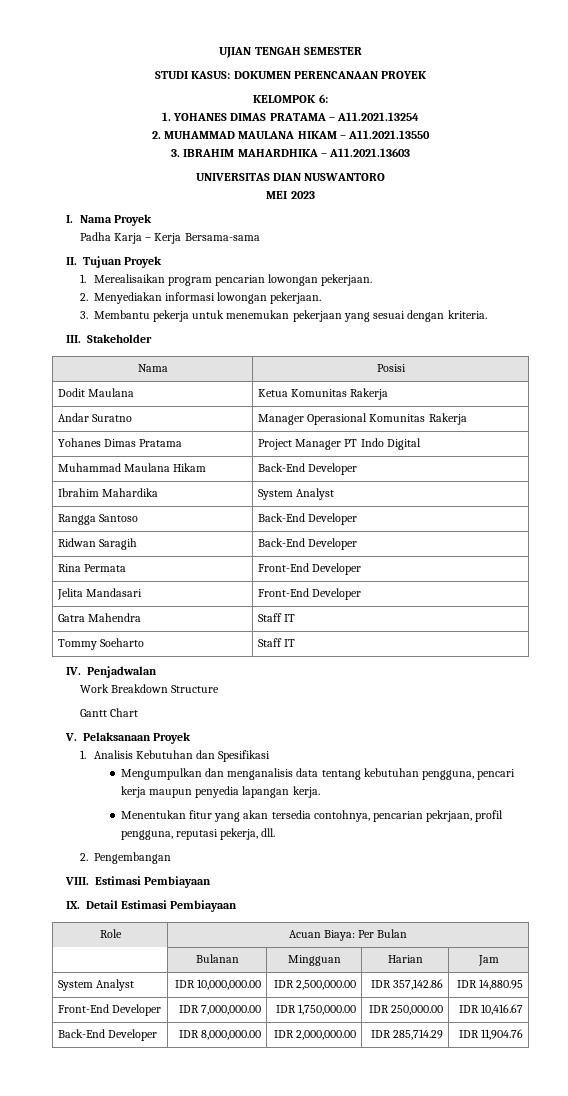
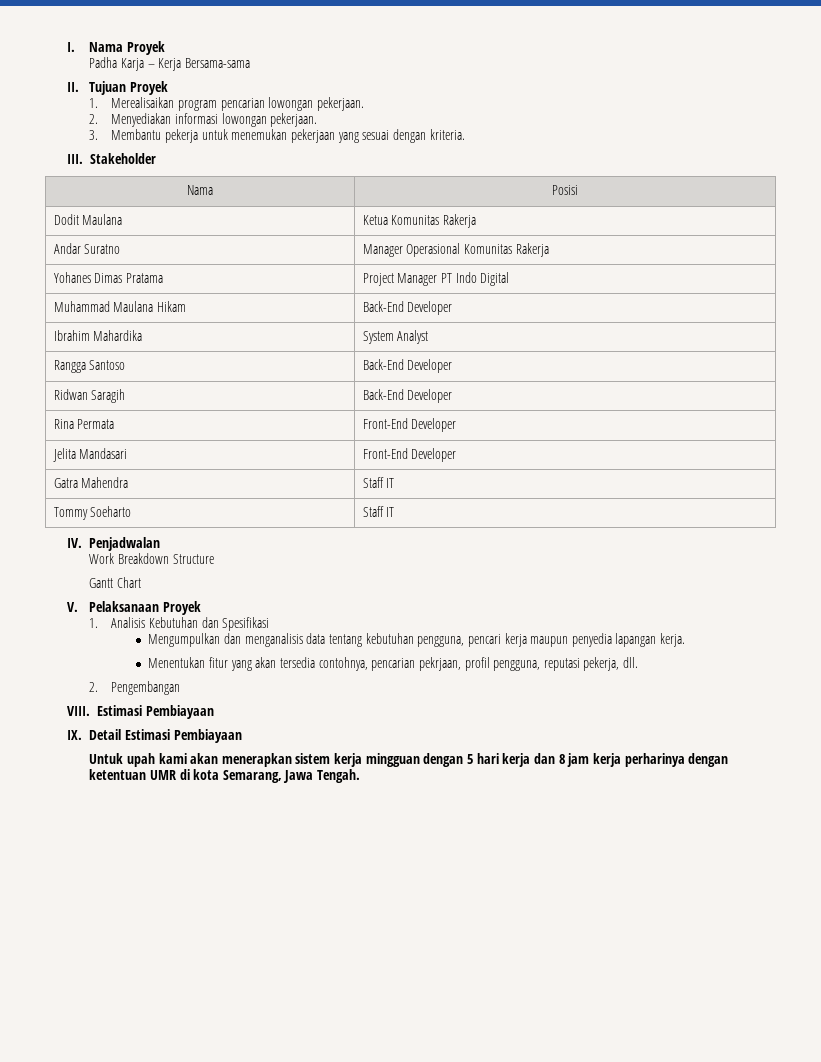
[219,47,362,58] [155,71,427,79] [253,94,328,103] [161,112,420,121] [151,130,431,139] [171,148,410,157] [195,173,386,181] [266,191,315,199] UJIAN TENGAH SEMESTER // STUDI KASUS: DOKUMEN PERENCANAAN PROYEK // KELOMPOK 6: // 1. YOHANES DIMAS PRATAMA – A11.2021.13254 // 2. MUHAMMAD MAULANA HIKAM – A11.2021.13550 // 3. IBRAHIM MAHARDHIKA – A11.2021.13603 // UNIVERSITAS DIAN NUSWANTORO // MEI 2023 // -> (67, 47) none
[99,929,122,938] [288,929,408,941] [195,954,239,963] [287,955,341,966] [387,955,423,963] [477,955,499,966] [57,979,135,991] [174,979,262,990] [273,980,357,990] [370,979,444,990] [456,979,524,990] [57,1004,162,1016] [178,1005,262,1015] [275,1004,357,1015] [368,1005,444,1015] [458,1004,524,1015] [57,1029,158,1041] [178,1030,262,1040] [273,1030,357,1040] [370,1029,444,1040] [458,1029,524,1040] // Role | Acuan Biaya: Per Bulan // | Bulanan | Mingguan | Harian | Jam // System Analyst | IDR 10,000,000.00 | IDR 2,500,000.00 | IDR 357,142.86 | IDR 14,880.95 // Front-End Developer | IDR 7,000,000.00 | IDR 1,750,000.00 | IDR 250,000.00 | IDR 10,416.67 // Back-End Developer | IDR 8,000,000.00 | IDR 2,000,000.00 | IDR 285,714.29 | IDR 11,904.76 -> [89,753,729,767] [89,769,361,783] // Untuk upah kami akan menerapkan sistem kerja mingguan dengan 5 hari kerja dan 8 jam kerja perharinya dengan ketentuan UMR di kota Semarang, Jawa Tengah.

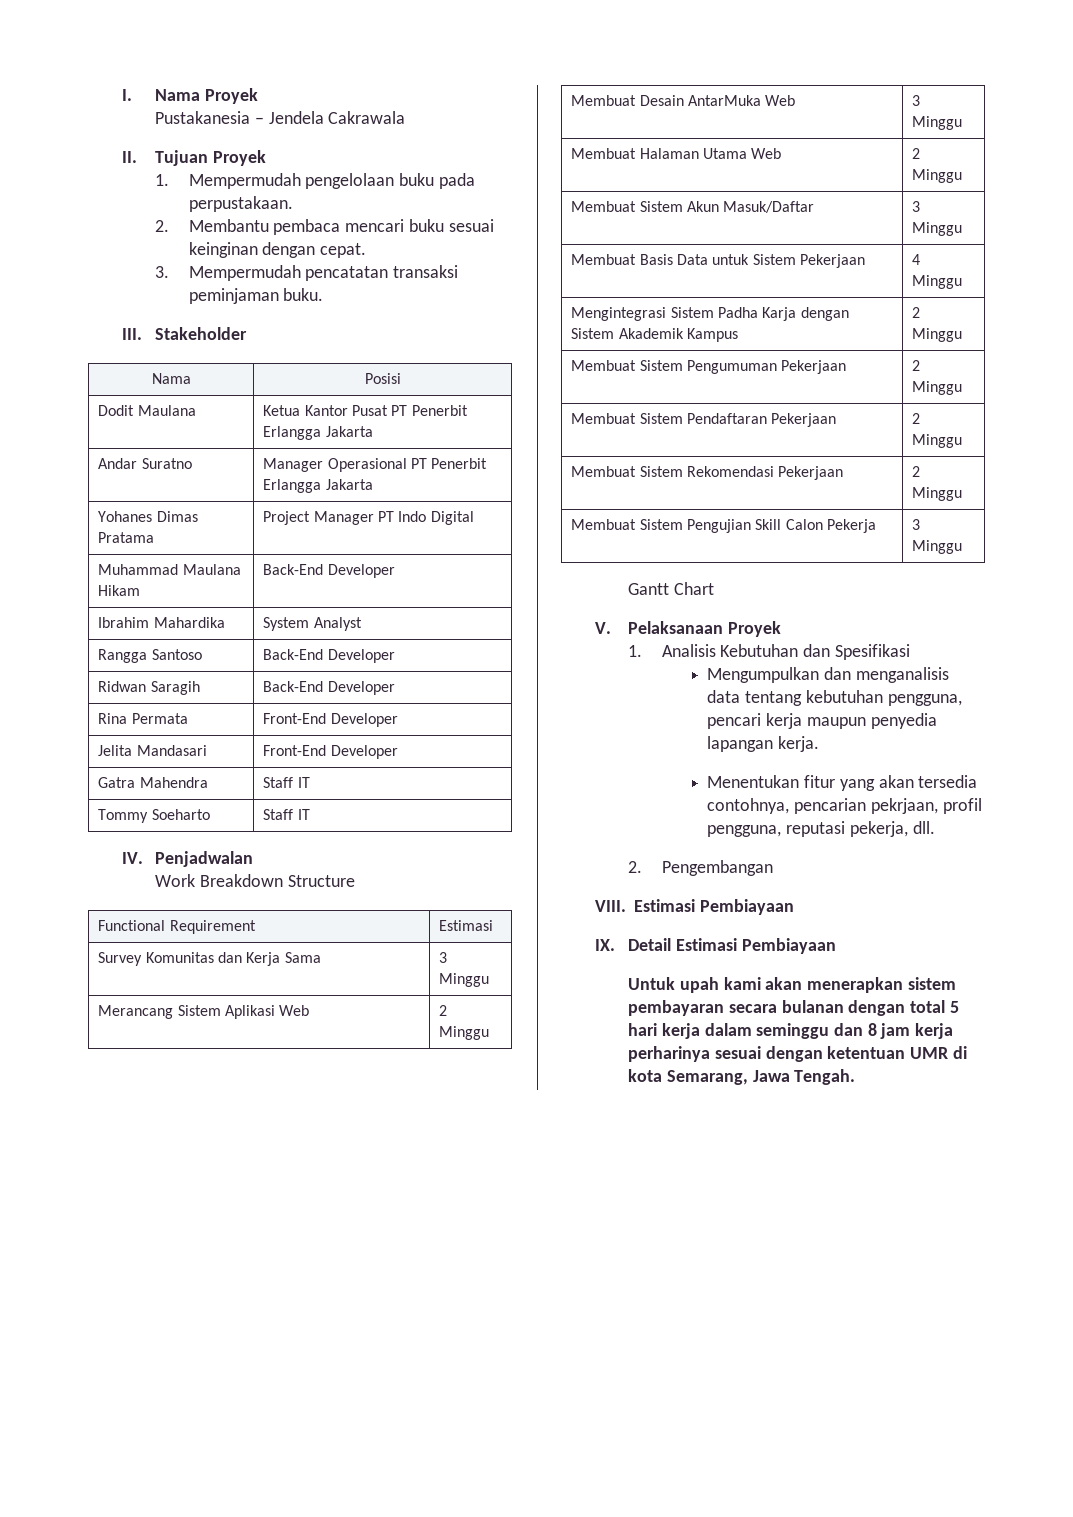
[89,57,250,71] Padha Karja – Kerja Bersama-sama -> [155,111,406,124] Pustakanesia – Jendela Cakrawala
[111,97,364,111] [89,113,318,127] [89,129,465,143] Merealisaikan program pencarian lowongan pekerjaan. // 2. Menyediakan informasi lowongan pekerjaan. // 3. Membantu pekerja untuk menemukan pekerjaan yang sesuai dengan kriteria. -> [188,173,475,189] [188,196,293,212] [155,219,494,235] [188,242,367,258] [155,265,459,281] [188,288,324,304] Mempermudah pengelolaan buku pada perpustakaan. // 2. Membantu pembaca mencari buku sesuai keinginan dengan cepat. // 3. Mempermudah pencatatan transaksi peminjaman buku.
[391,214,477,228] Komunitas Rakerja -> [304,405,468,416] [263,426,373,440] Kantor Pusat PT Penerbit Erlangga Jakarta
[464,243,549,257] Komunitas Rakerja -> [411,458,488,469] [263,479,373,493] PT Penerbit Erlangga Jakarta
(214, 559) none -> [98,920,256,934] [439,920,494,931] [98,952,321,966] [439,952,448,963] [439,973,490,987] [98,1005,310,1019] [439,1005,448,1016] [439,1026,490,1040] [571,95,796,106] [912,95,921,106] [912,116,963,130] [571,148,782,159] [912,148,921,159] [912,169,963,183] [571,201,815,213] [912,201,921,212] [912,222,963,236] [571,254,866,268] [912,254,921,265] [912,275,963,289] [571,307,849,321] [571,328,739,342] [912,307,921,318] [912,328,963,342] [571,360,847,374] [912,360,921,371] [912,381,963,395] [571,413,837,427] [912,413,921,424] [912,434,963,448] [571,466,844,480] [912,466,921,477] [912,487,963,501] [571,519,877,533] [912,519,921,530] [912,540,963,554] // Functional Requirement | Estimasi // Survey Komunitas dan Kerja Sama | 3 Minggu // Merancang Sistem Aplikasi Web | 2 Minggu // Membuat Desain AntarMuka Web | 3 Minggu // Membuat Halaman Utama Web | 2 Minggu // Membuat Sistem Akun Masuk/Daftar | 3 Minggu // Membuat Basis Data untuk Sistem Pekerjaan | 4 Minggu // Mengintegrasi Sistem Padha Karja dengan Sistem Akademik Kampus | 2 Minggu // Membuat Sistem Pengumuman Pekerjaan | 2 Minggu // Membuat Sistem Pendaftaran Pekerjaan | 2 Minggu // Membuat Sistem Rekomendasi Pekerjaan | 2 Minggu // Membuat Sistem Pengujian Skill Calon Pekerja | 3 Minggu
[334,753,464,767] kerja mingguan dengan -> [628,1000,946,1016] pembayaran secara bulanan dengan total
(531, 760) none -> [704,1023,830,1039] dalam seminggu
(685, 760) none -> [714,1046,761,1059] sesuai

